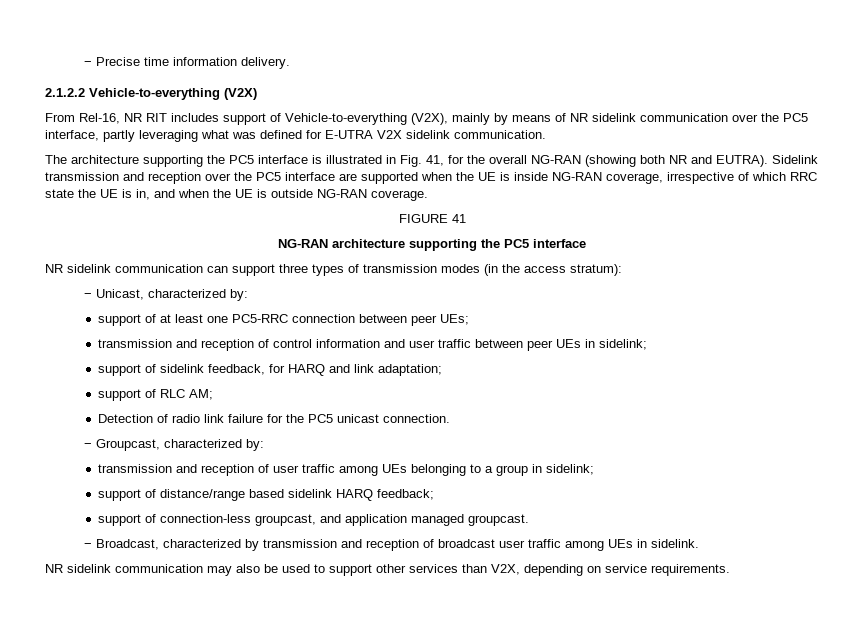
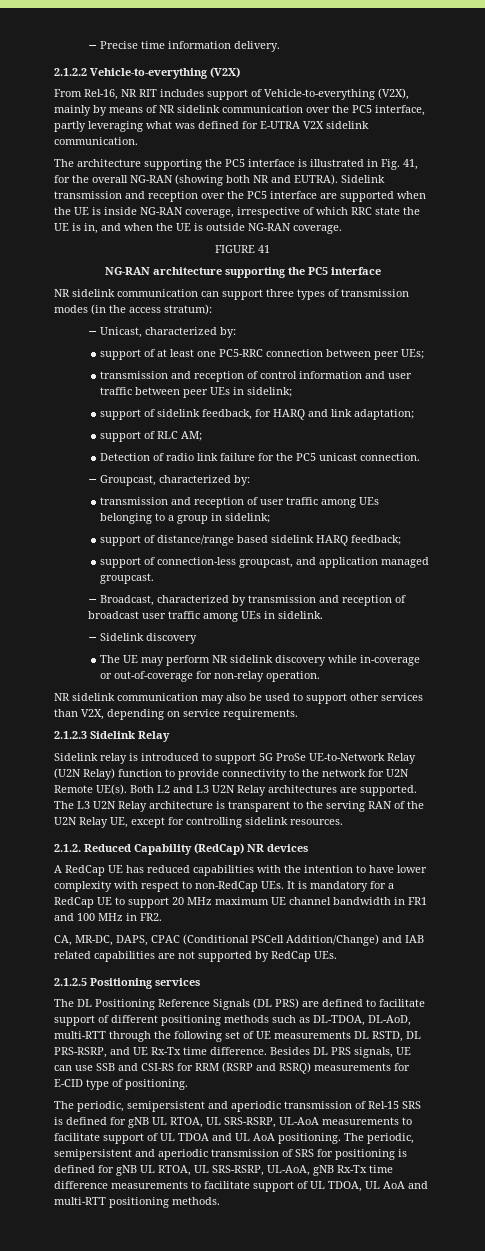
(699, 543) none -> [88,633,198,644] [100,655,421,666] [100,671,321,682] // − Sidelink discovery // The UE may perform NR sidelink discovery while in-coverage or out-of-coverage for non-relay operation.
(730, 570) none -> [54,731,170,742] [54,753,416,764] [54,768,409,780] [54,784,417,796] [54,801,424,812] [54,817,343,828] [54,843,308,855] [54,865,427,876] [54,881,394,892] [54,897,427,908] [54,913,162,921] [54,934,424,946] [54,951,337,962] [54,978,200,989] [54,998,425,1010] [54,1015,411,1026] [54,1031,421,1042] [54,1047,411,1058] [54,1062,410,1074] [54,1079,188,1090] [54,1101,421,1112] [54,1117,412,1128] [54,1133,414,1144] [54,1149,407,1160] [54,1165,393,1176] [54,1181,428,1192] [54,1197,220,1208] // 2.1.2.3 Sidelink Relay // Sidelink relay is introduced to support 5G ProSe UE-to-Network Relay (U2N Relay) function to provide connectivity to the network for U2N Remote UE(s). Both L2 and L3 U2N Relay architectures are supported. The L3 U2N Relay architecture is transparent to the serving RAN of the U2N Relay UE, except for controlling sidelink resources. // 2.1.2. Reduced Capability (RedCap) NR devices // A RedCap UE has reduced capabilities with the intention to have lower complexity with respect to non-RedCap UEs. It is mandatory for a RedCap UE to support 20 MHz maximum UE channel bandwidth in FR1 and 100 MHz in FR2. // CA, MR-DC, DAPS, CPAC (Conditional PSCell Addition/Change) and IAB related capabilities are not supported by RedCap UEs. // 2.1.2.5 Positioning services // The DL Positioning Reference Signals (DL PRS) are defined to facilitate support of different positioning methods such as DL-TDOA, DL-AoD, multi-RTT through the following set of UE measurements DL RSTD, DL PRS-RSRP, and UE Rx-Tx time difference. Besides DL PRS signals, UE can use SSB and CSI-RS for RRM (RSRP and RSRQ) measurements for E-CID type of positioning. // The periodic, semipersistent and aperiodic transmission of Rel-15 SRS is defined for gNB UL RTOA, UL SRS-RSRP, UL-AoA measurements to facilitate support of UL TDOA and UL AoA positioning. The periodic, semipersistent and aperiodic transmission of SRS for positioning is defined for gNB UL RTOA, UL SRS-RSRP, UL-AoA, gNB Rx-Tx time difference measurements to facilitate support of UL TDOA, UL AoA and multi-RTT positioning methods.

